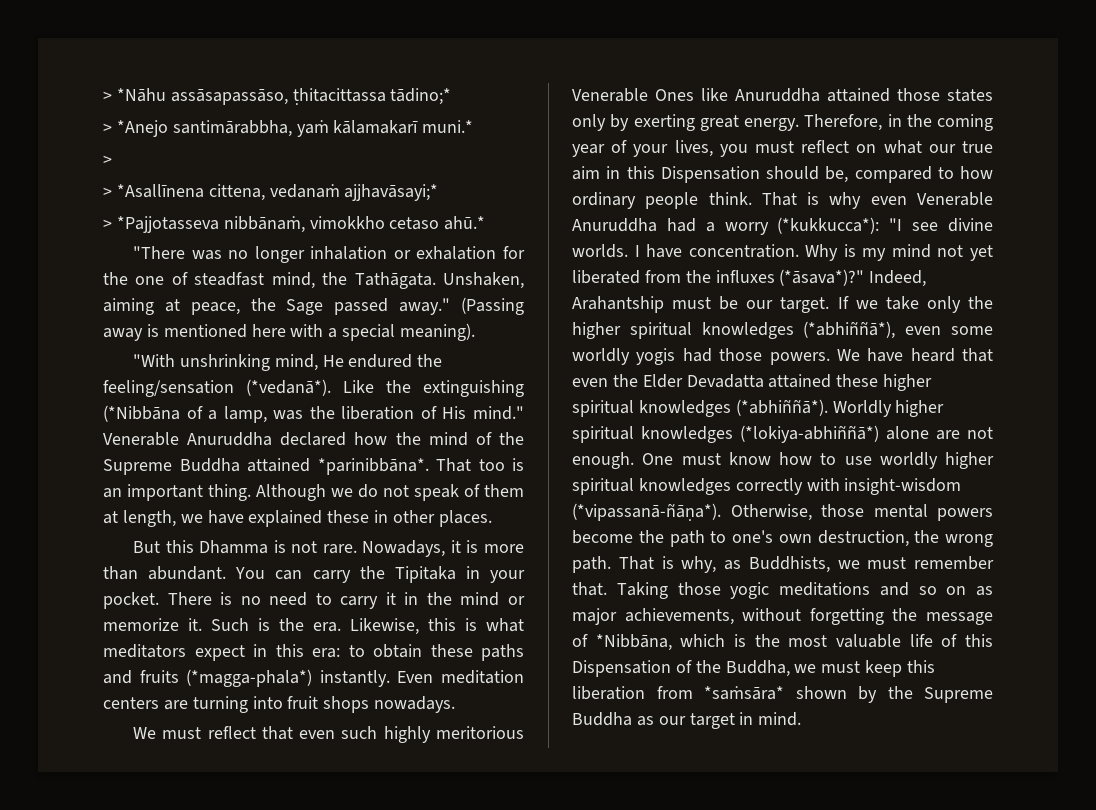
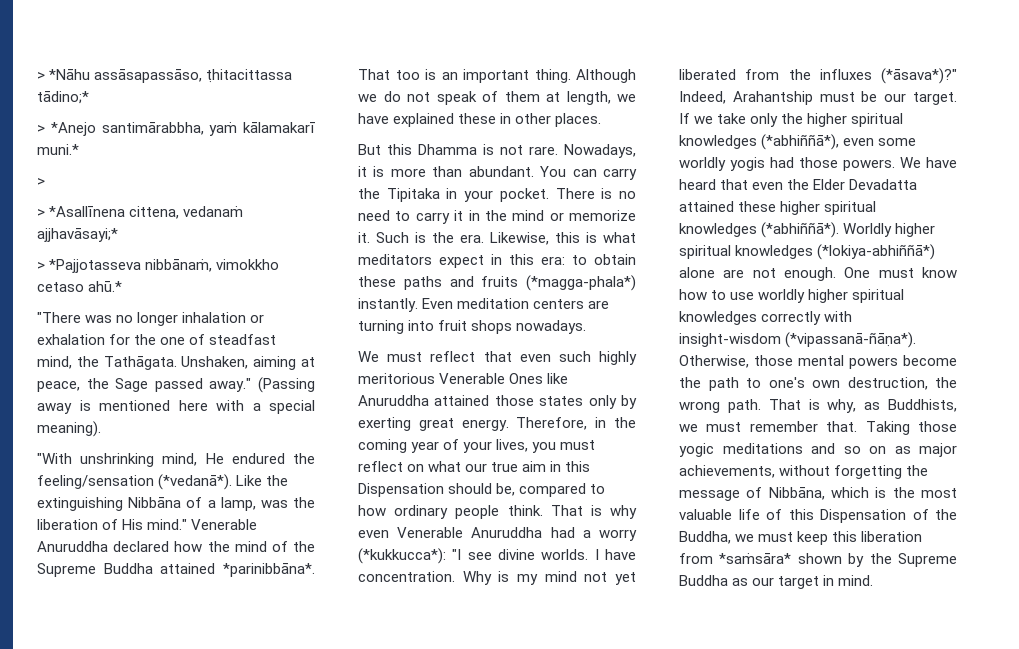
[103,405,180,422] (*Nibbāna -> [128,497,182,508] Nibbāna
[595,634,672,651] *Nibbāna, -> [768,487,825,500] Nibbāna,

